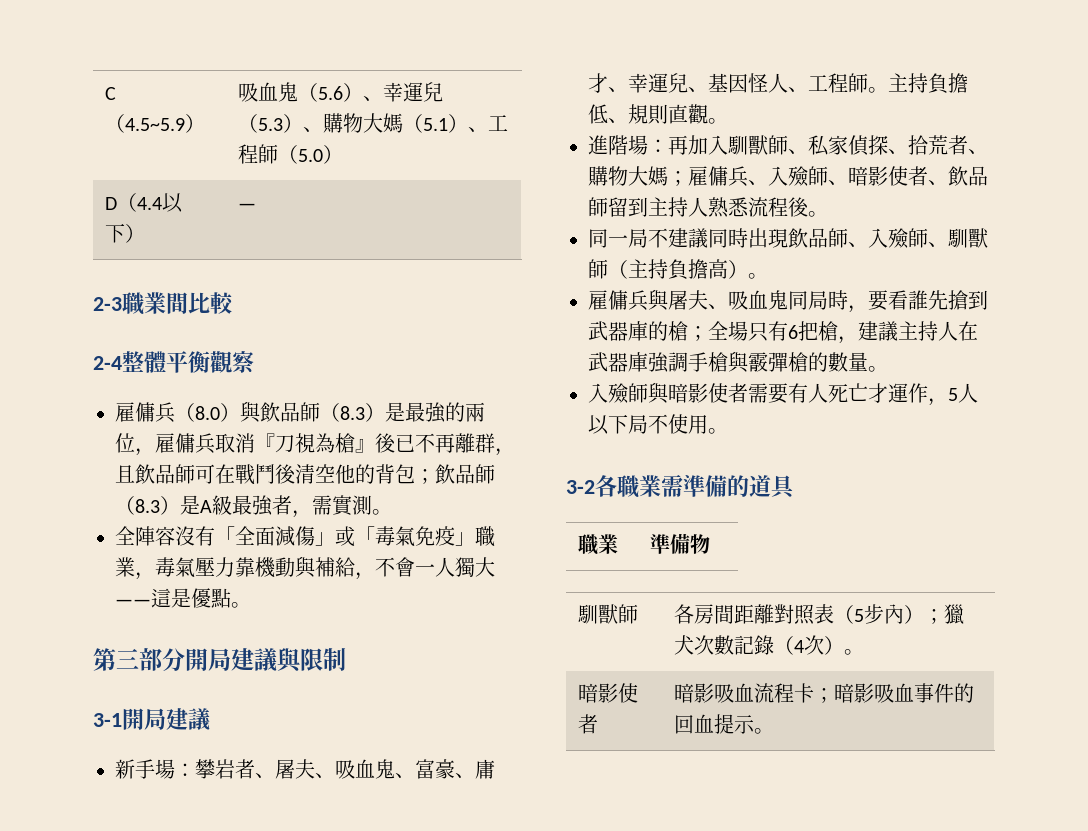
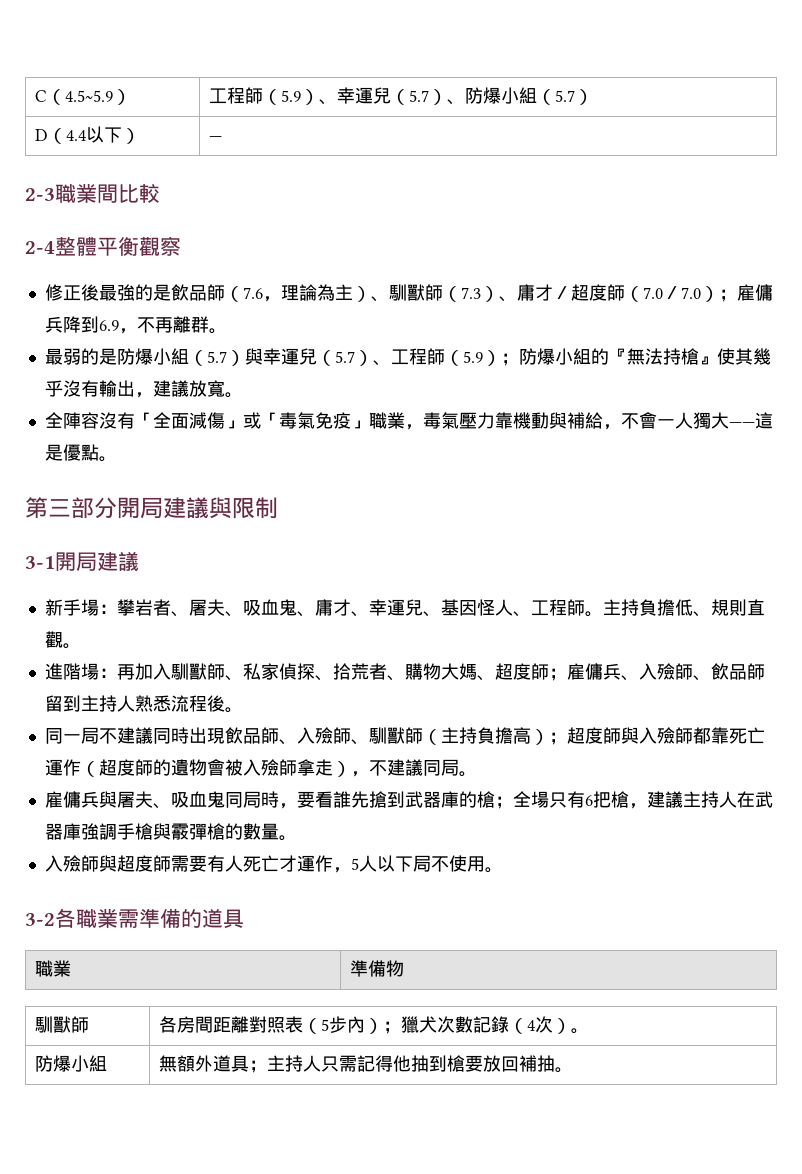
[238,82,444,102] [238,113,509,133] [238,144,324,164] 吸血鬼（5.6）、幸運兒（5.3）、購物大媽（5.1）、工程師（5.0 -> [209,87,576,105] 工程師（5.9）、幸運兒（5.7）、防爆小組（5.7
[115,401,485,423] [115,433,515,456] [115,464,495,485] [115,495,372,518] 雇傭兵（8.0）與飲品師（8.3）是最強的兩位，雇傭兵取消『刀視為槍』後已不再離群，且飲品師可在戰鬥後清空他的背包；飲品師（8.3）是A級最強者，需實測 -> [44,284,773,302] [44,316,227,334] [44,348,771,366] [44,380,225,398] 修正後最強的是飲品師（7.6，理論為主）、馴獸師（7.3）、庸才／超度師（7.0／7.0）；雇傭兵降到6.9，不再離群。 // 最弱的是防爆小組（5.7）與幸運兒（5.7）、工程師（5.9）；防爆小組的『無法持槍』使其幾乎沒有輸出，建議放寬
[415,759,475,779] 富豪、 -> (315, 614) none
(668, 176) none -> [476,663,549,681] 、超度師
[848,166,948,186] 暗影使者、 -> (711, 678) none
(748, 269) none -> [548,727,765,745] [44,759,459,777] ；超度師與入殮師都靠死亡運作（超度師的遺物會被入殮師拿走），不建議同局
[668,383,748,403] 暗影使者 -> [116,855,171,872] 超度師
[578,683,639,703] [578,714,599,734] [674,683,975,703] [674,714,756,734] 暗影使者 | 暗影吸血流程卡；暗影吸血事件的回血提示 -> [35,1055,108,1072] [159,1055,556,1073] 防爆小組 | 無額外道具；主持人只需記得他抽到槍要放回補抽

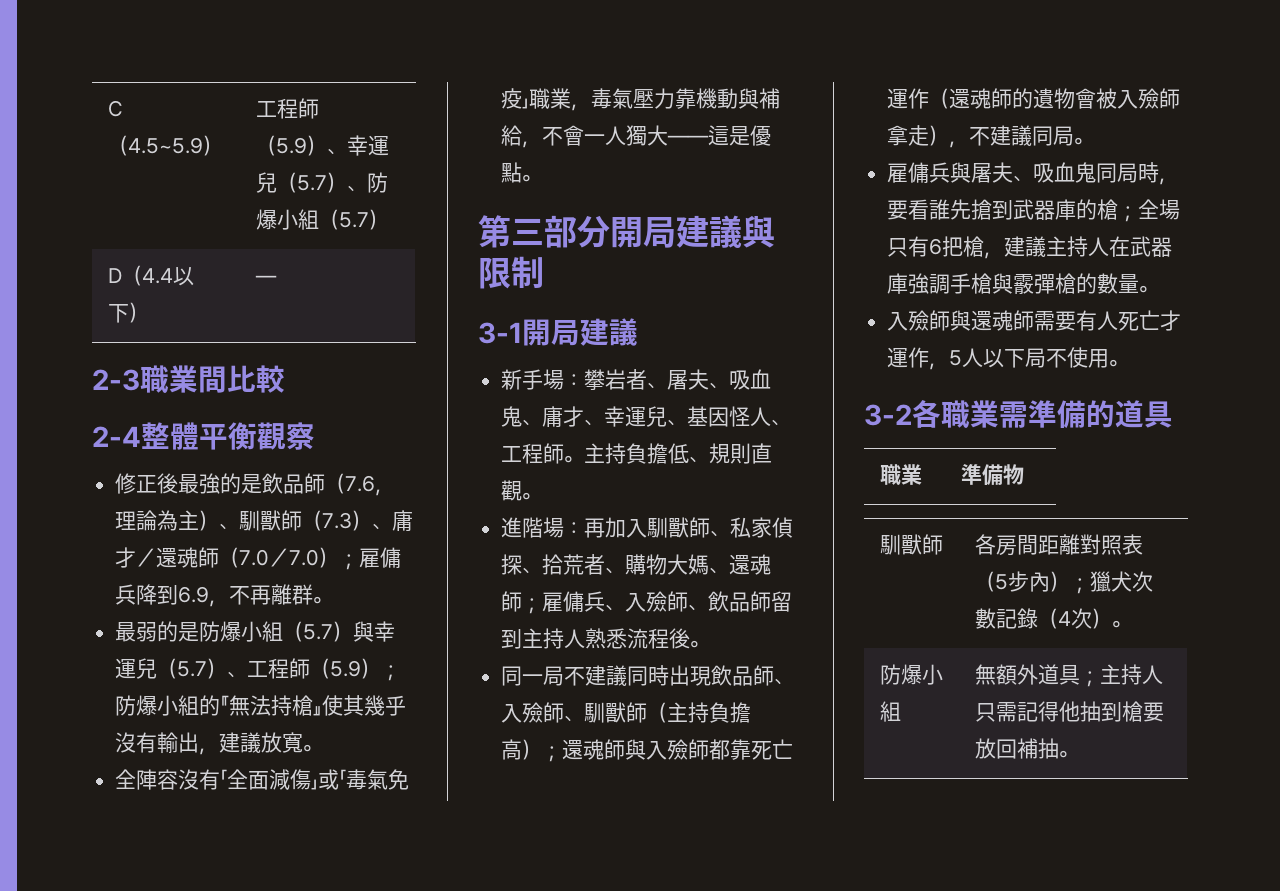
[570,284,607,301] 超度 -> [156,547,199,568] 還魂
[494,663,531,680] 超度 -> [729,554,772,575] 還魂
[566,727,603,744] 超度 -> [562,739,605,760] 還魂
[98,759,135,776] 超度 -> [949,88,992,109] 還魂
[116,855,153,872] 超度 -> [971,310,1014,331] 還魂

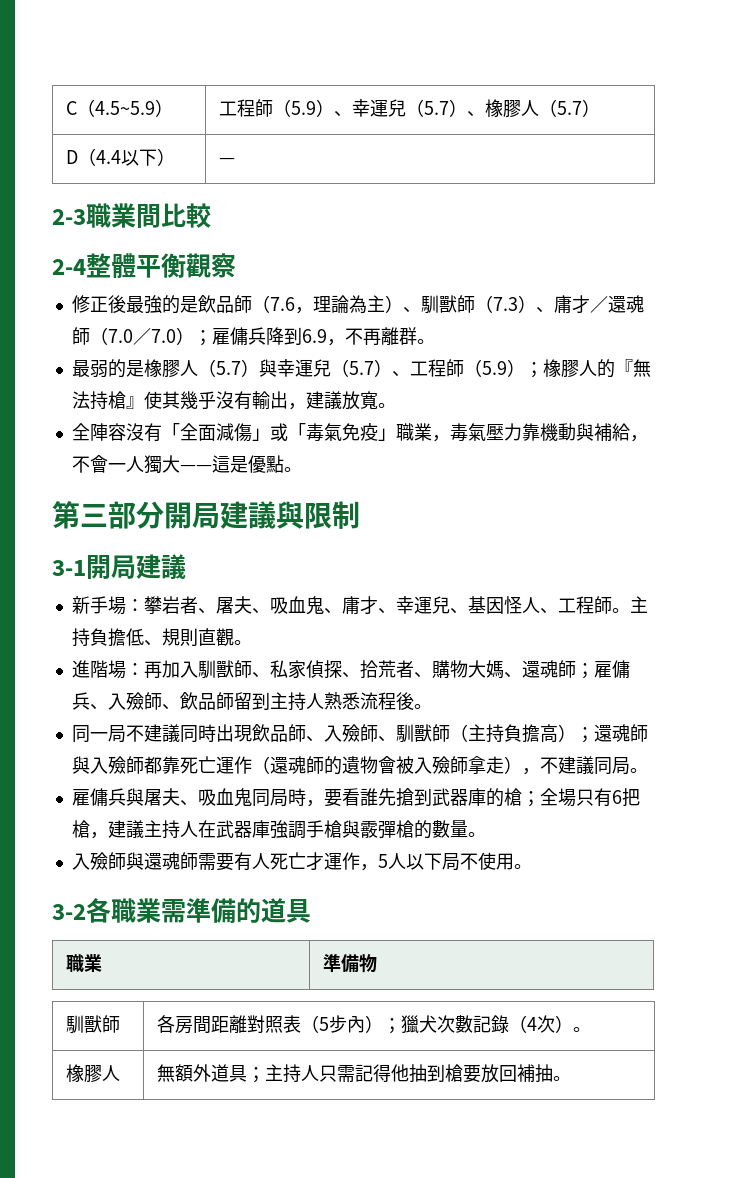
[366,172,388,193] [255,209,319,230] 防爆小組 -> [485,99,540,118] 橡膠人
[199,621,284,642] 防爆小組 -> [143,359,198,378] 橡膠人
[115,695,200,716] 防爆小組 -> [542,359,597,378] 橡膠人
[879,664,943,685] [879,701,901,722] 防爆小組 -> [66,1064,121,1083] 橡膠人

